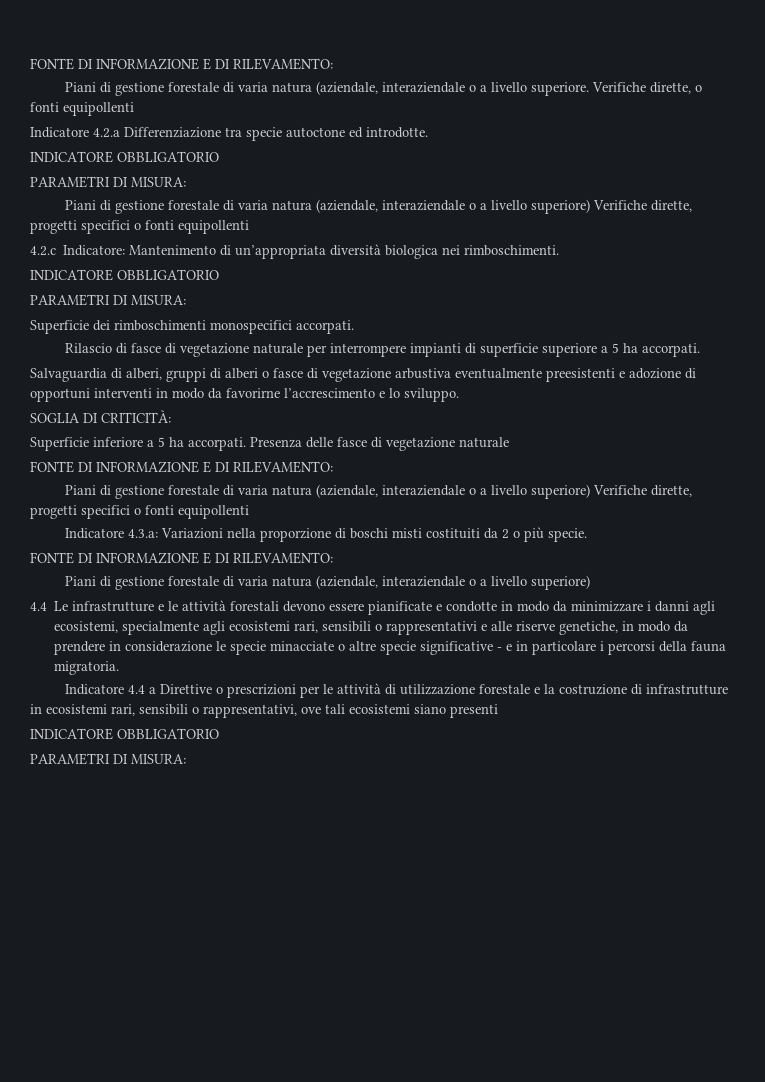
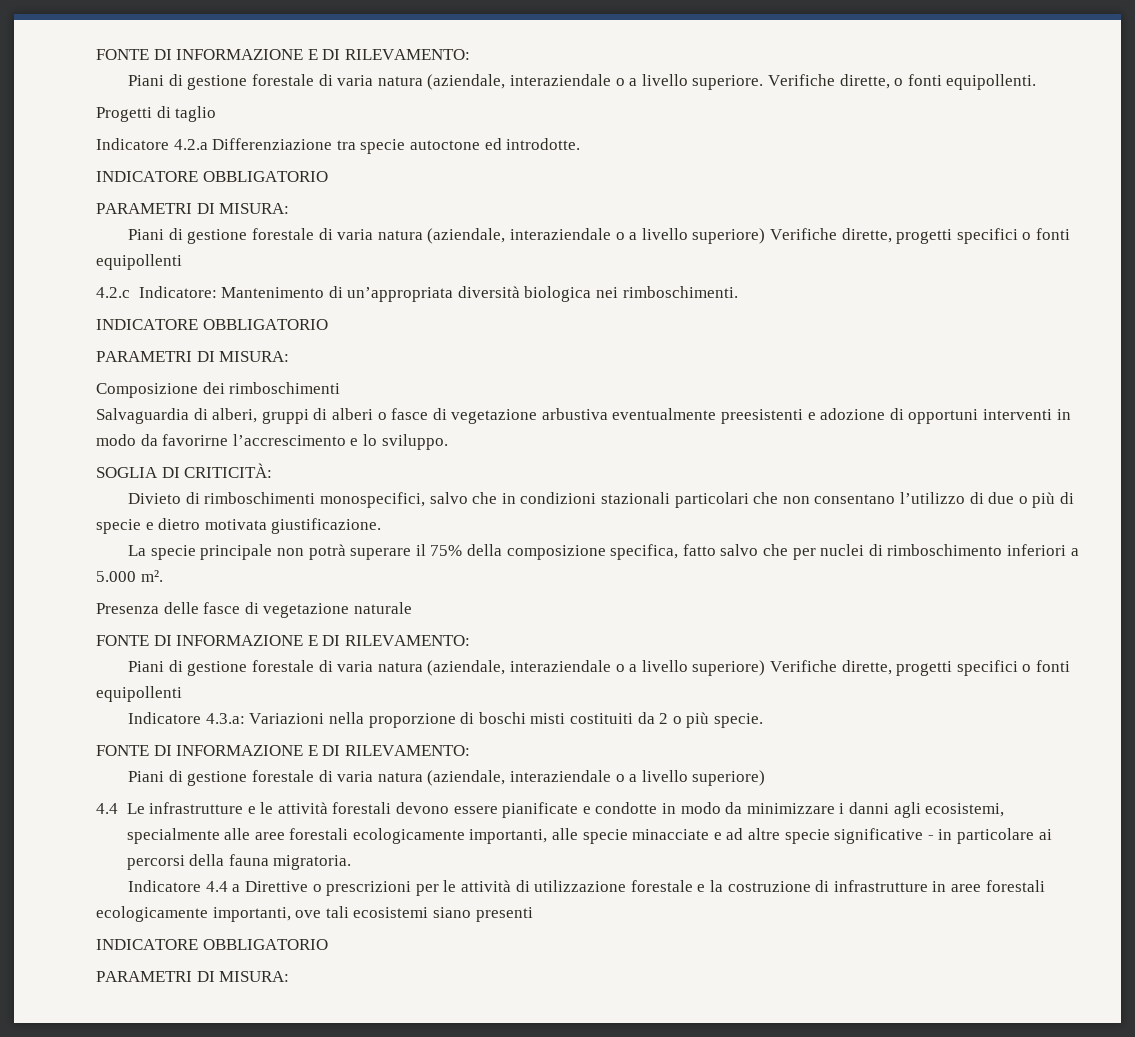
[63,102,134,116] equipollenti -> [946,74,1037,90] [96,106,217,122] equipollenti. // Progetti di taglio
[30,320,89,334] Superficie -> [96,383,198,398] Composizione
[210,320,354,334] [65,343,701,357] monospecifici accorpati. // Rilascio di fasce di vegetazione naturale per interrompere impianti di superficie superiore a 5 ha accorpati. -> (341, 388) none
[30,437,246,451] Superficie inferiore a 5 ha accorpati. -> [128,492,1074,508] [96,518,382,534] [128,544,1079,560] [96,570,163,582] Divieto di rimboschimenti monospecifici, salvo che in condizioni stazionali particolari che non consentano l’utilizzo di due o più di specie e dietro motivata giustificazione. // La specie principale non potrà superare il 75% della composizione specifica, fatto salvo che per nuclei di rimboschimento inferiori a 5.000 m². //
[203,621,689,635] [54,641,346,655] agli ecosistemi rari, sensibili o rappresentativi e alle riserve genetiche, in modo da prendere in considerazione le specie minacciate o -> [224,828,744,844] alle aree forestali ecologicamente importanti, alle specie minacciate e ad
[506,644,513,651] e -> (934, 837) none
[600,641,605,651] i -> [1038,829,1052,840] ai
[46,704,297,718] ecosistemi rari, sensibili o rappresentativi, -> [950,880,1045,892] [96,906,291,922] aree forestali ecologicamente importanti,

